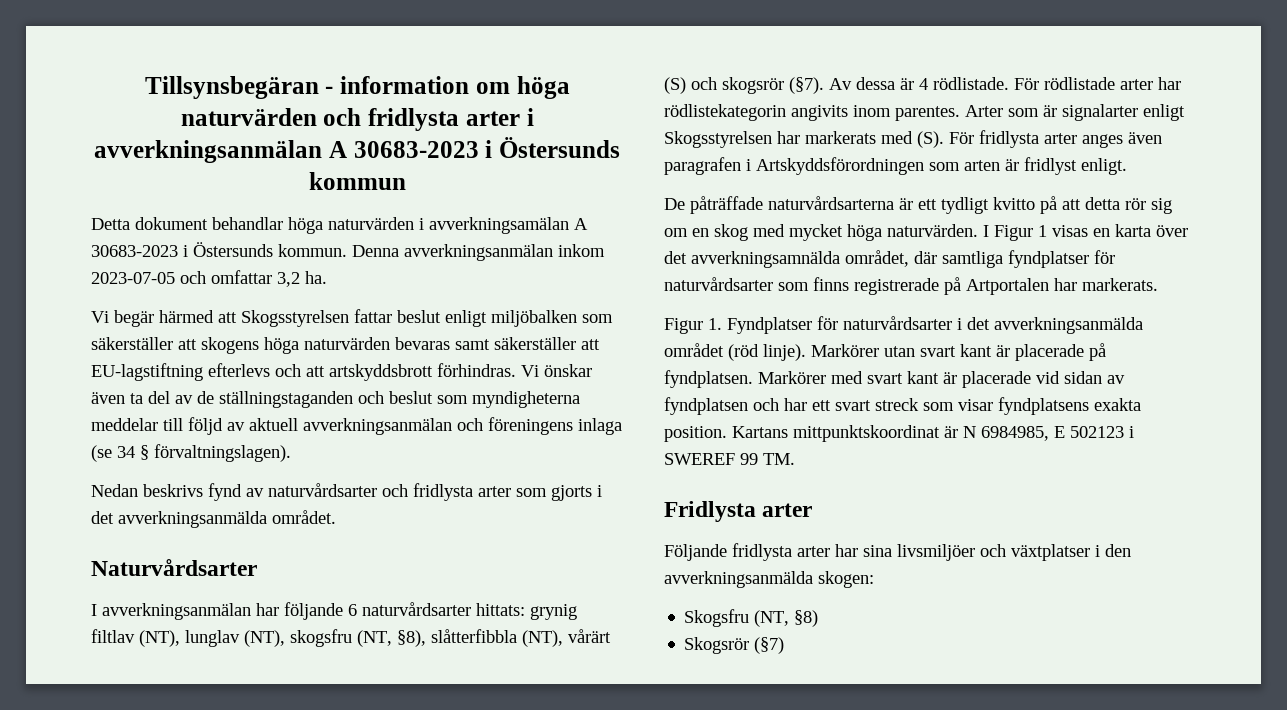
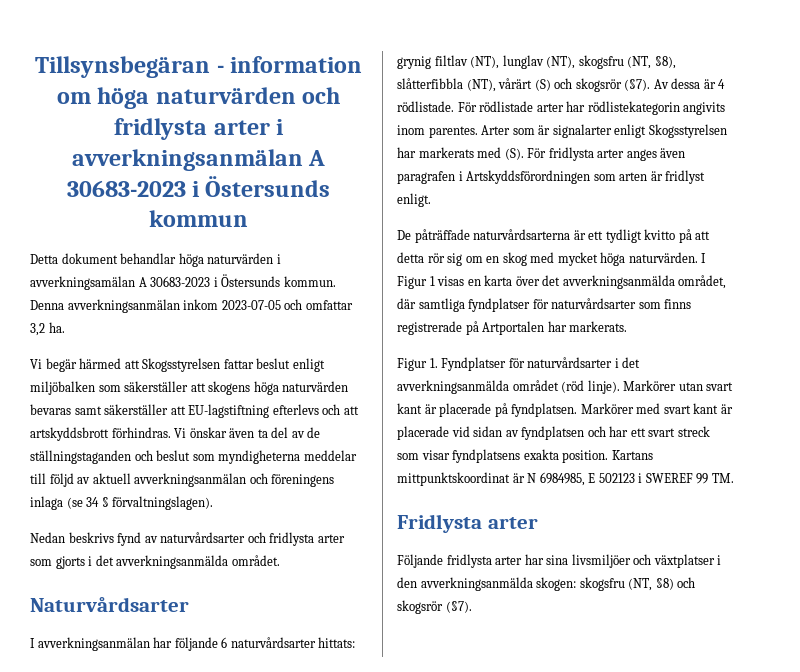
[691,251,840,268] avverkningsamnälda -> [562,275,675,289] avverkningsanmälda
[684,609,750,627] // Skogsfru -> [579,577,625,591] skogsfru
[684,637,785,654] // Skogsrör (§7) -> [677,577,696,588] [397,600,472,614] och skogsrör (§7).

